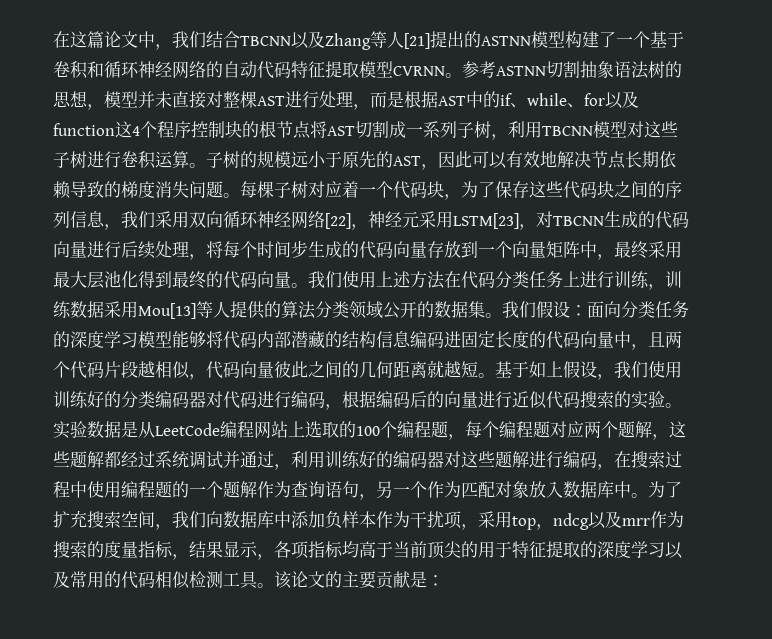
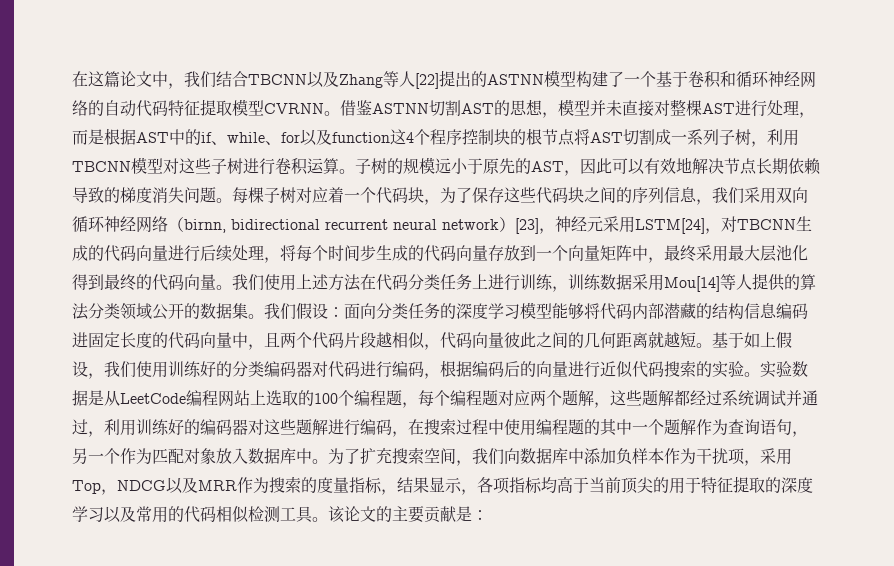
[404,33,430,49] [21] -> [415,73,439,89] [22]
[462,61,496,78] 参考 -> [340,100,372,116] 借鉴
[580,61,665,79] 抽象语法树 -> [461,103,494,114] AST
[325,213,351,229] [22] -> [168,217,539,234] （birnn, bidirectional recurrent neural network）[23]
[453,213,519,229] LSTM[23] -> [635,218,705,234] LSTM[24]
[138,303,196,319] Mou[13] -> [664,276,720,292] Mou[14]
(189, 489) none -> [600,419,632,436] 其中
[512,511,650,530] top，ndcg以及mrr -> [72,477,237,495] Top，NDCG以及MRR

